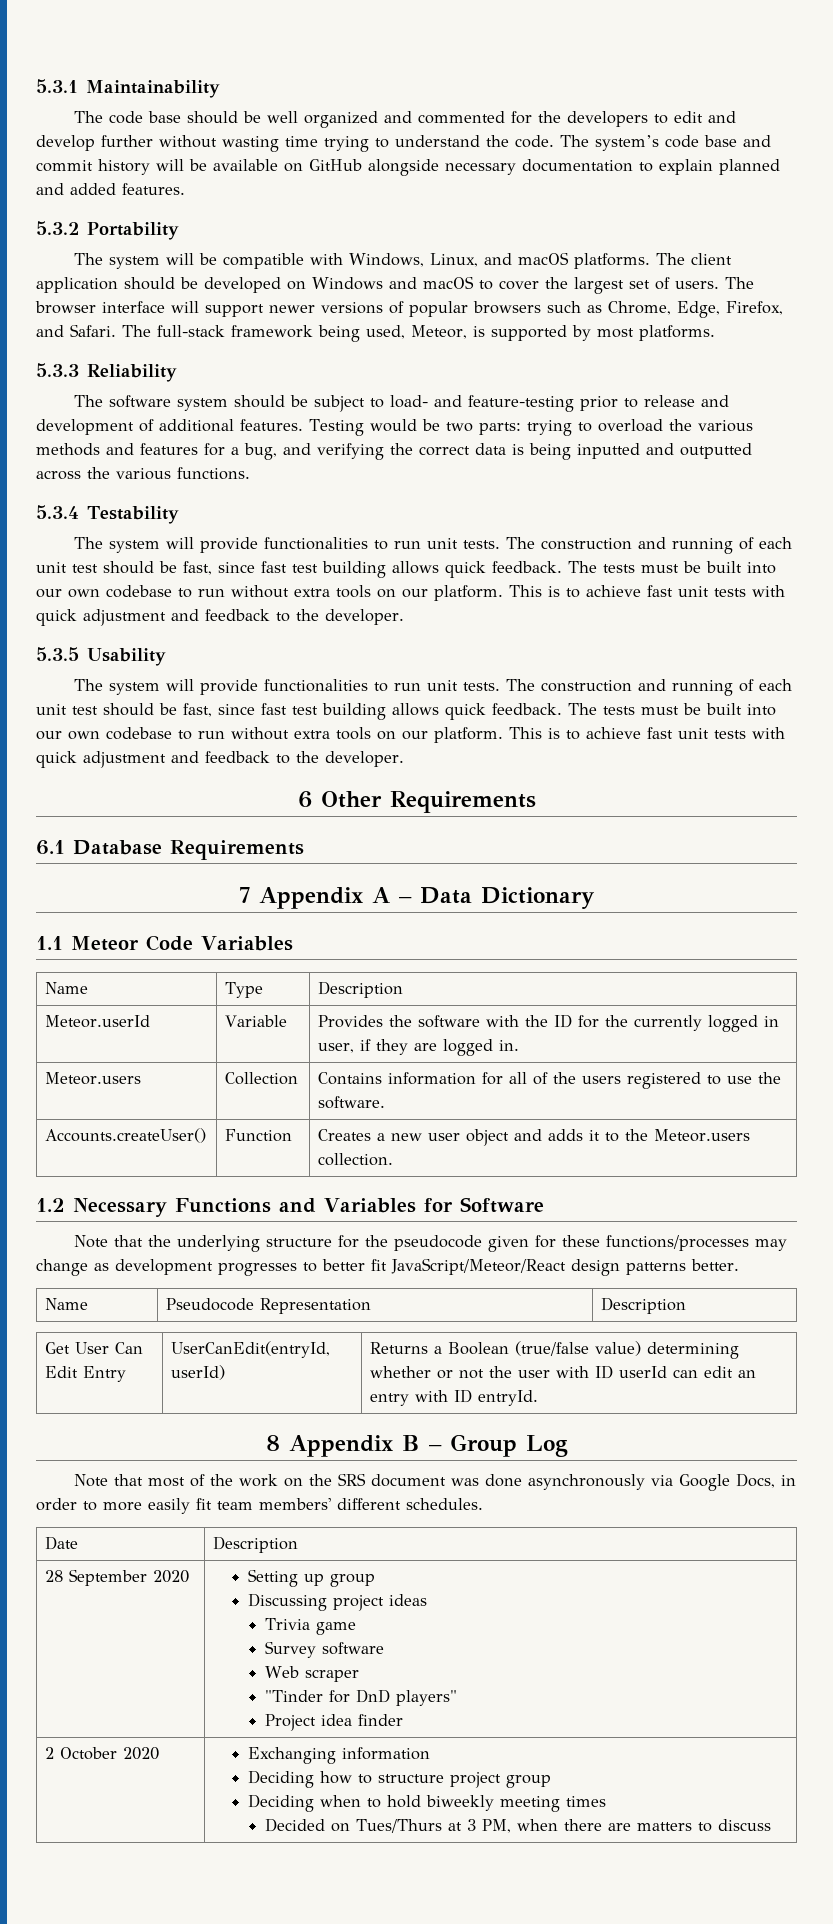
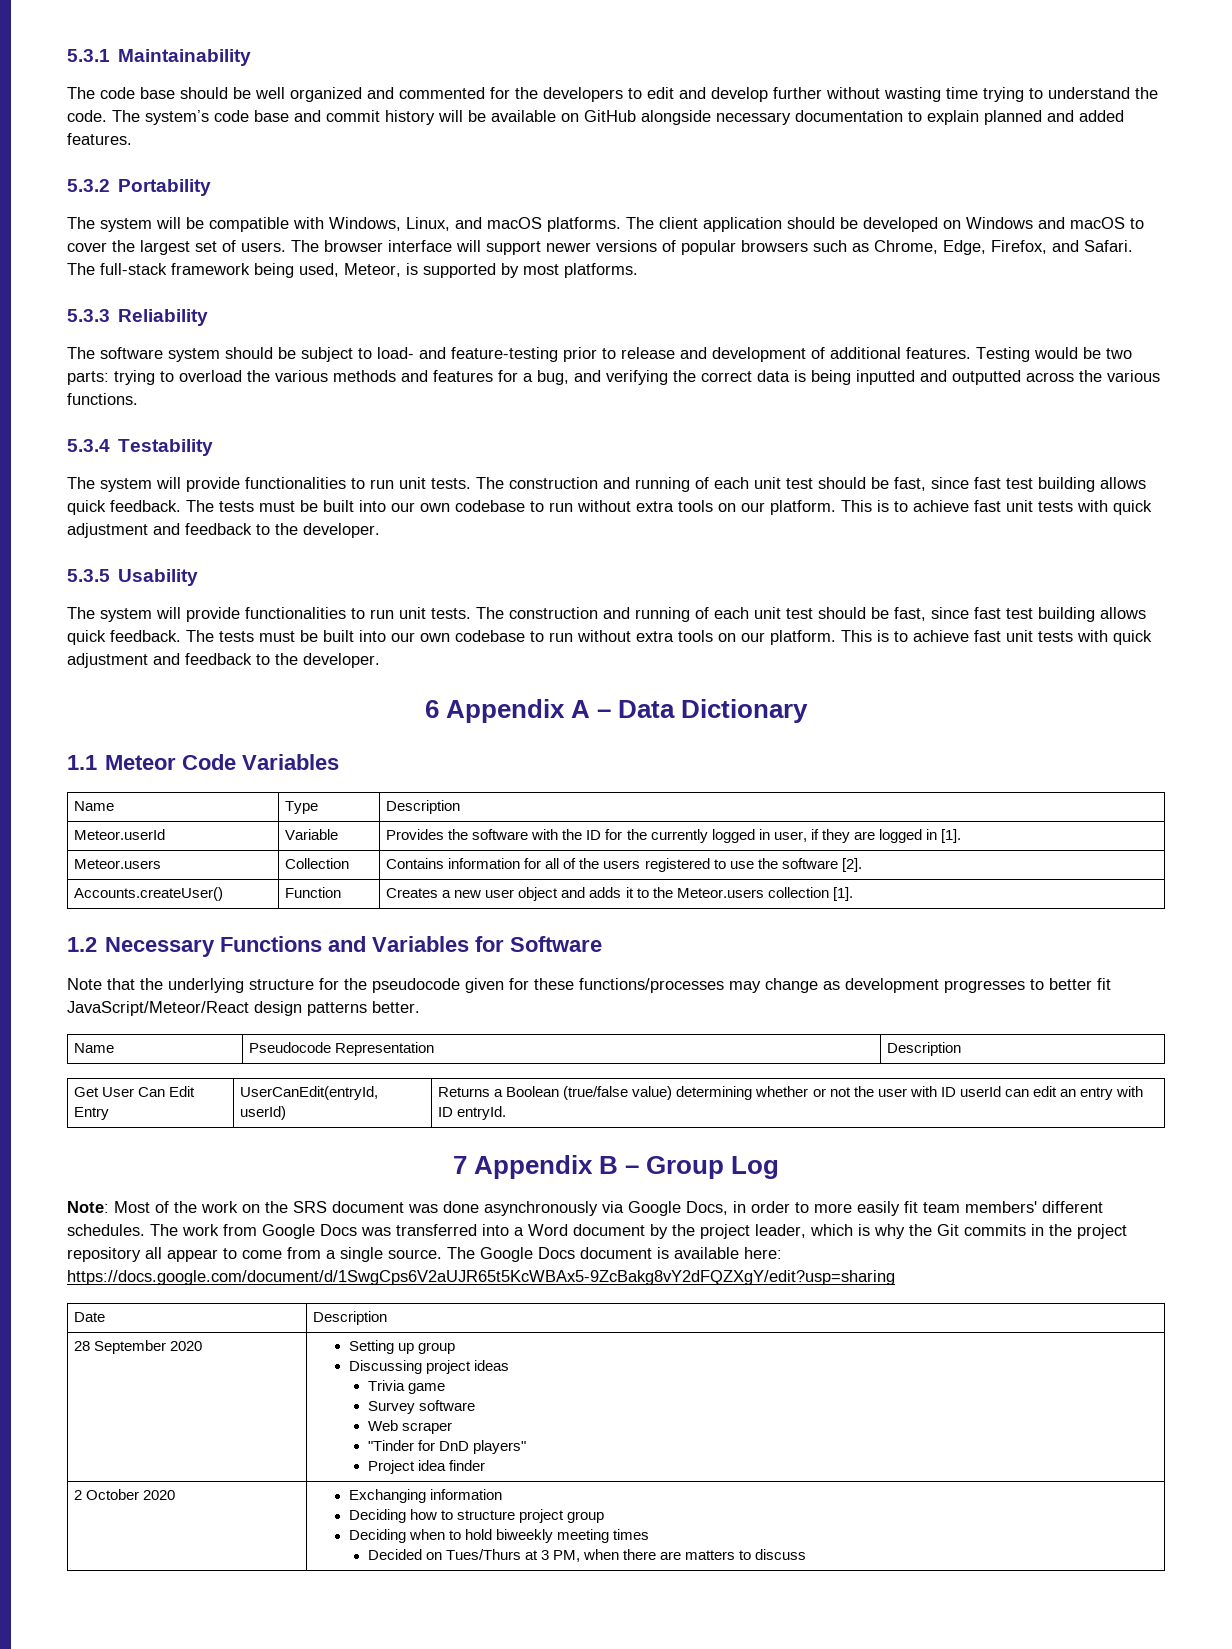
[320,791,536,813] [36,840,305,860] [239,887,250,903] Other Requirements // 6.1 Database Requirements // 7 -> (439, 709) none
[499,1040,520,1051] in. -> [925,829,962,843] in [1].
[318,1096,386,1109] software. -> [781,858,862,872] software [2].
[318,1153,394,1166] collection. -> [767,887,853,901] collection [1].
[265,1435,280,1451] 8 -> [452,1156,467,1174] 7
[74,1474,186,1487] Note that most -> [67,1201,150,1213] Note: Most
(483, 1504) none -> [150,1224,1127,1239] [67,1247,782,1262] [67,1270,895,1285] The work from Google Docs was transferred into a Word document by the project leader, which is why the Git commits in the project repository all appear to come from a single source. The Google Docs document is available here: https://docs.google.com/document/d/1SwgCps6V2aUJR65t5KcWBAx5-9ZcBakg8vY2dFQZXgY/edit?usp=sharing

